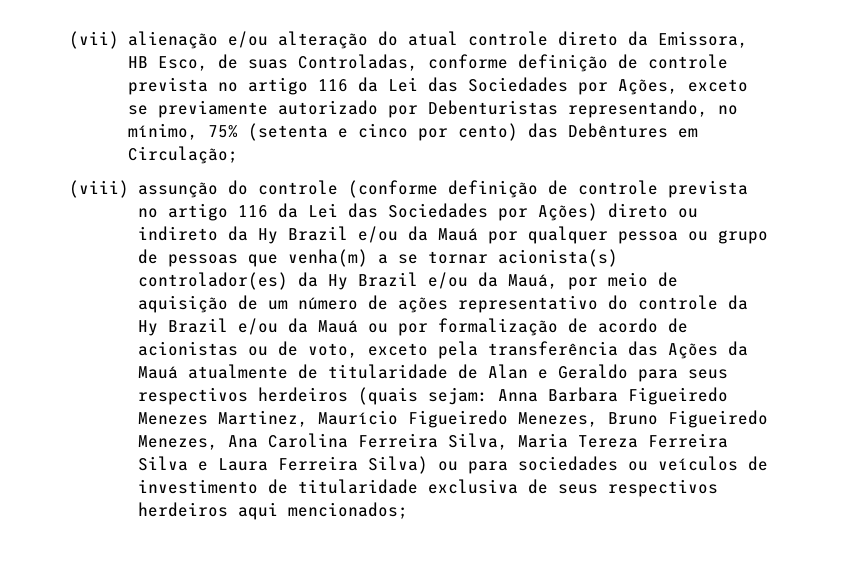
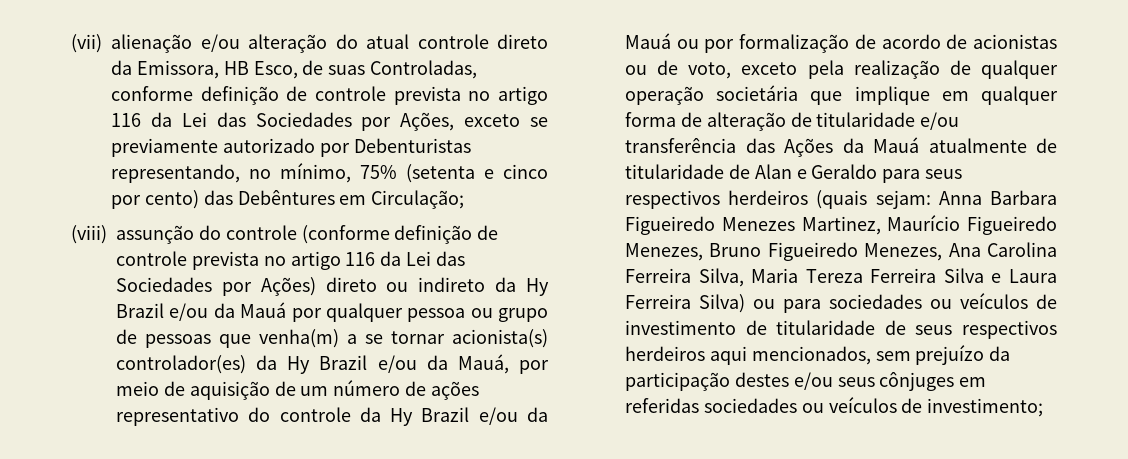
(478, 350) none -> [853,60,1058,79] [625,85,1058,105] [625,112,960,131] realização de qualquer operação societária que implique em qualquer forma de alteração de titularidade e/ou
[427,479,518,494] exclusiva -> (876, 327) none
[287,502,408,519] mencionados; -> [751,345,1011,365] [625,372,987,391] [625,397,1044,417] mencionados, sem prejuízo da participação destes e/ou seus cônjuges em referidas sociedades ou veículos de investimento;

